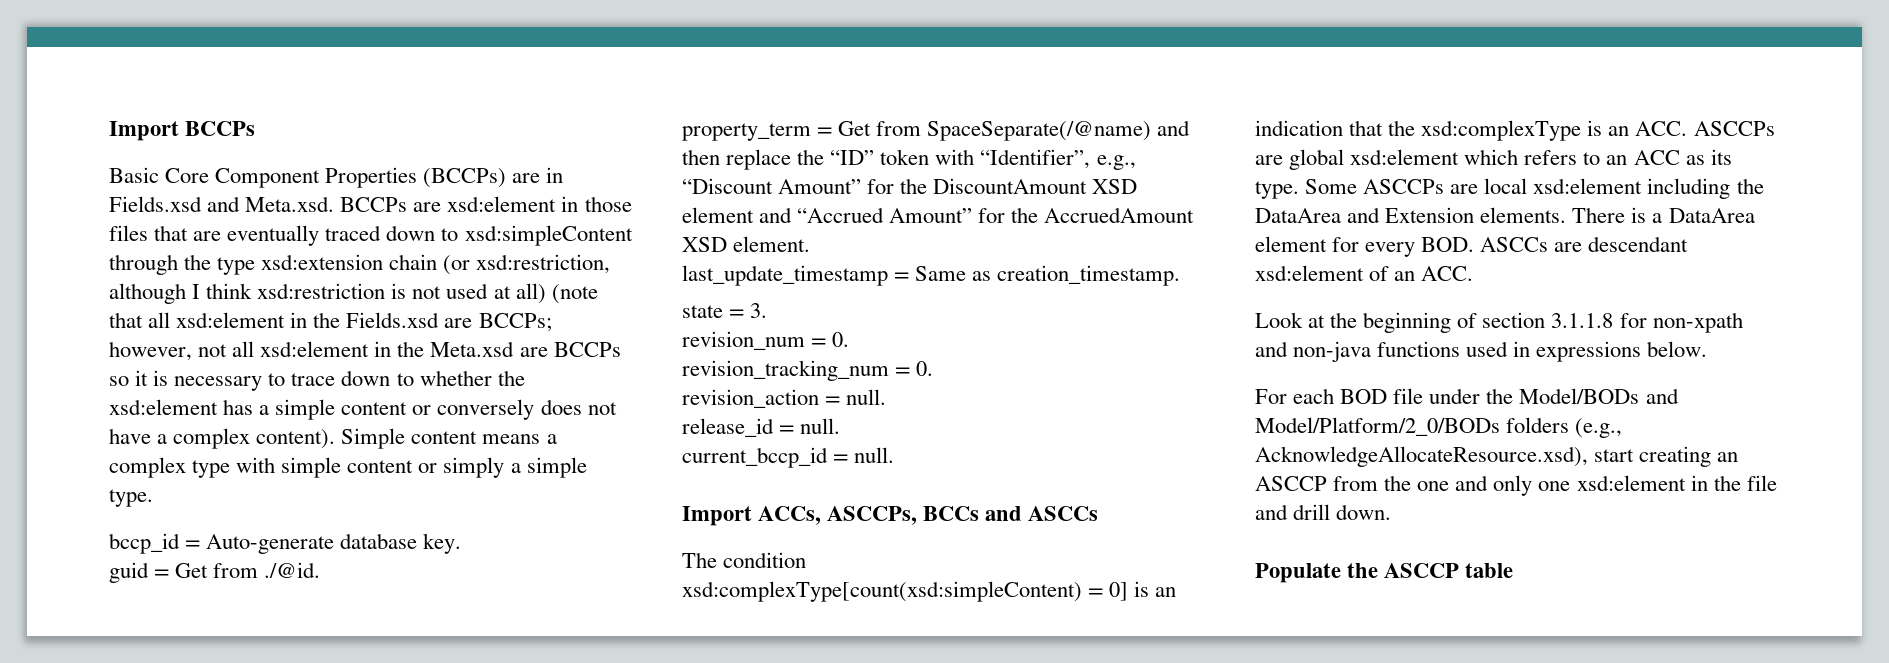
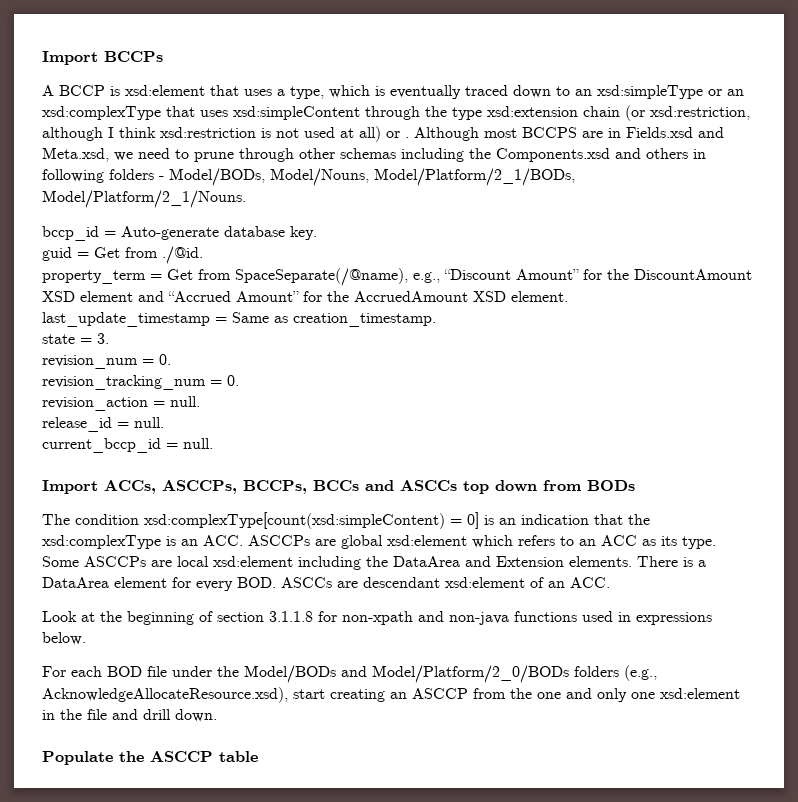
[109,167,564,188] [109,196,632,212] [109,225,459,246] Basic Core Component Properties (BCCPs) are in Fields.xsd and Meta.xsd. BCCPs are xsd:element in those files that are eventually traced down to -> [42,85,744,99] [42,106,228,120] A BCCP is xsd:element that uses a type, which is eventually traced down to an xsd:simpleType or an xsd:complexType that uses
[551,284,598,304] [109,312,552,332] [109,341,621,361] [109,370,525,391] [109,399,617,420] [109,428,557,449] [109,457,587,478] [109,489,153,507] (note that all xsd:element in the Fields.xsd are BCCPs; however, not all xsd:element in the Meta.xsd are BCCPs so it is necessary to trace down to whether the xsd:element has a simple content or conversely does not have a complex content). Simple content means a complex type with simple content or simply a simple type. -> [386,127,724,141] [42,147,706,162] [42,168,575,186] [42,190,246,208] or . Although most BCCPS are in Fields.xsd and Meta.xsd, we need to prune through other schemas including the Components.xsd and others in following folders - Model/BODs, Model/Nouns, Model/Platform/2_1/BODs, Model/Platform/2_1/Nouns.
[927,120,1191,141] [682,149,1091,170] SpaceSeparate(/@name) and then replace the “ID” token with “Identifier”, -> [235,268,408,286] SpaceSeparate(/@name),
(918, 515) none -> [243,480,307,494] BCCPs,
(1099, 513) none -> [463,480,635,494] top down from BODs

